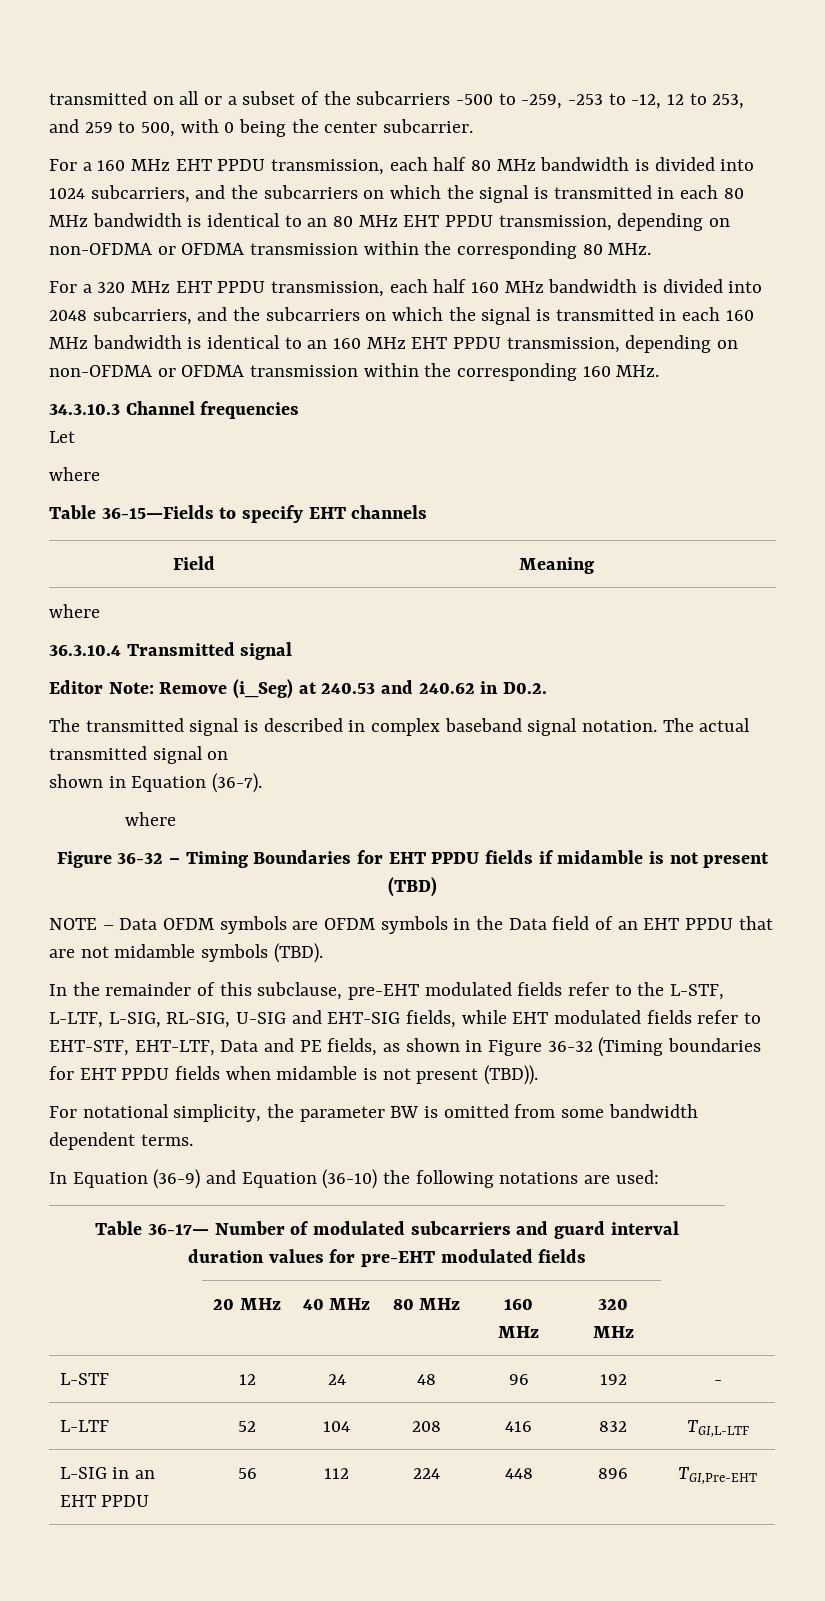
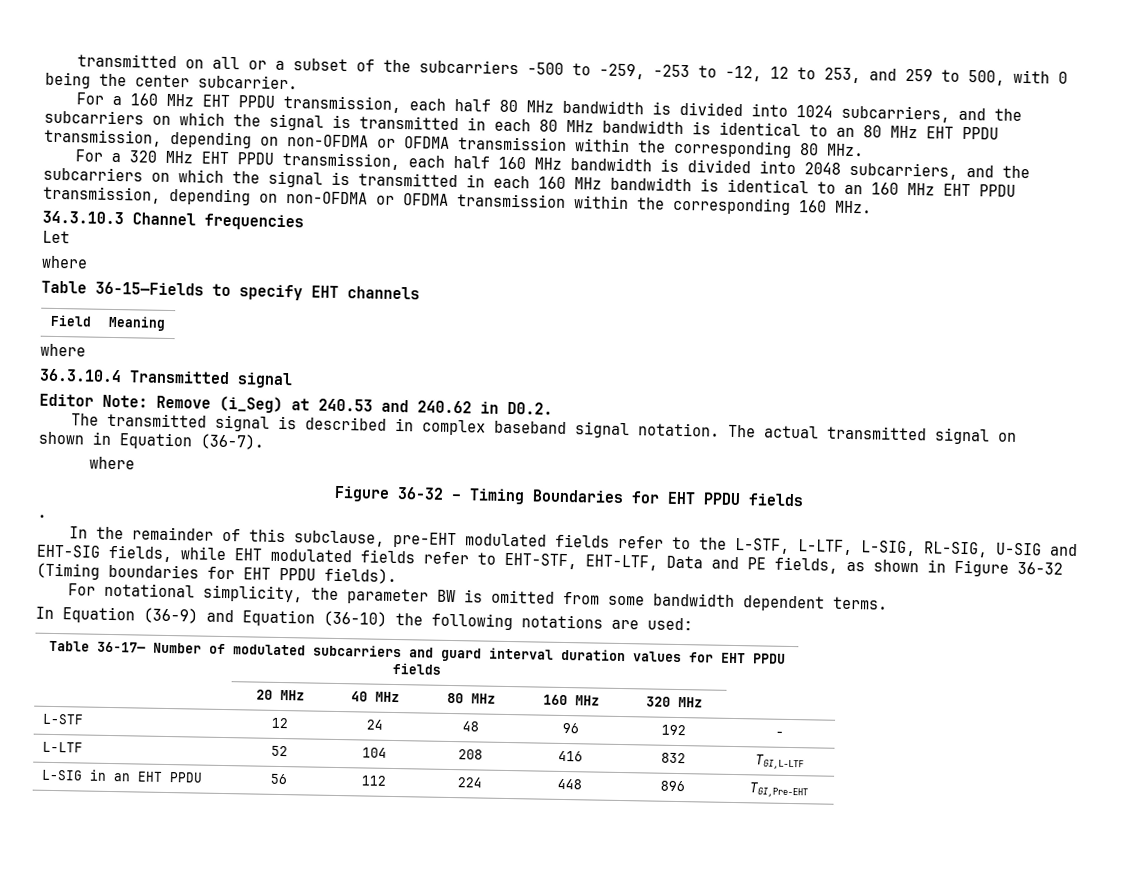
[538,850,770,868] [388,877,437,897] [49,916,773,934] [49,943,323,963] if midamble is not present (TBD) // NOTE – Data OFDM symbols are OFDM symbols in the Data field of an EHT PPDU that are not midamble symbols (TBD). -> [37,514,47,518] // .
[175,1065,539,1085] fields when midamble is not present (TBD)). -> [324,567,397,585] fields).
[360,1249,533,1267] pre-EHT modulated -> [720,652,786,664] EHT PPDU

